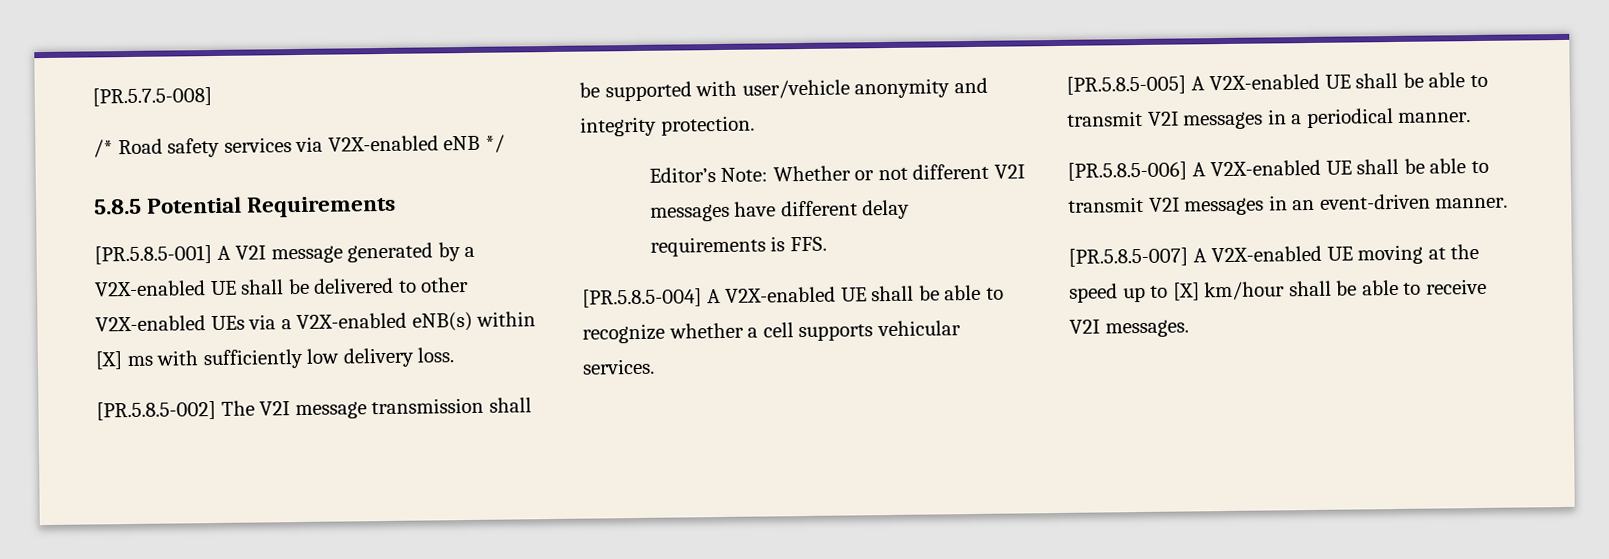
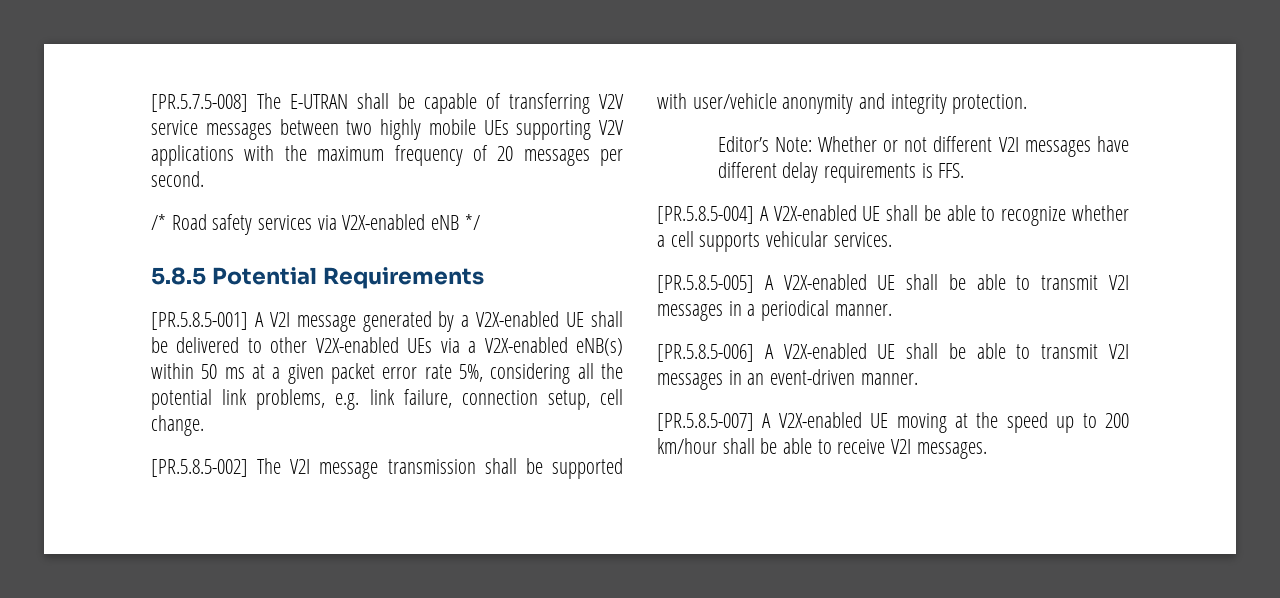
(212, 97) none -> [257,93,624,114] [151,119,624,140] [151,145,623,166] [151,171,204,187] The E-UTRAN shall be capable of transferring V2V service messages between two highly mobile UEs supporting V2V applications with the maximum frequency of 20 messages per second.
[95,347,455,370] [X] ms with sufficiently low delivery loss. -> [201,363,623,384] [151,389,623,410] [151,415,204,436] 50 ms at a given packet error rate 5%, considering all the potential link problems, e.g. link failure, connection setup, cell change.
[1172,282,1200,301] [X] -> [1105,413,1129,428] 200

